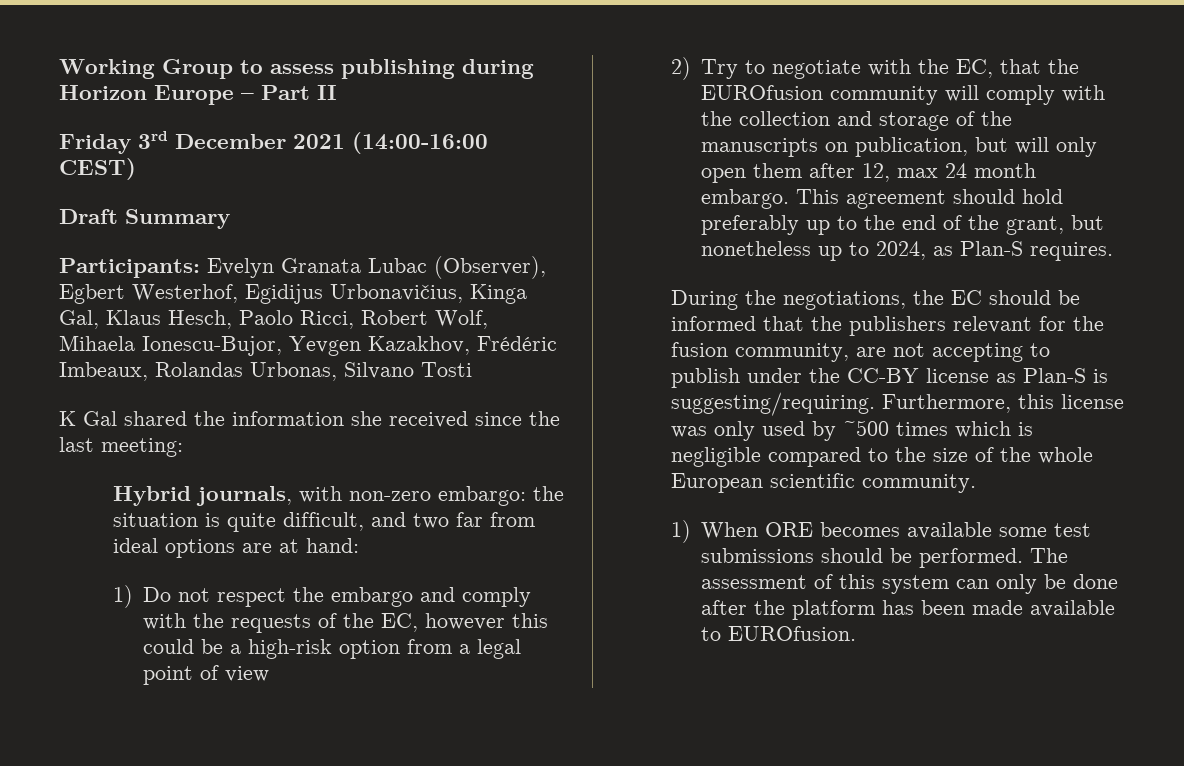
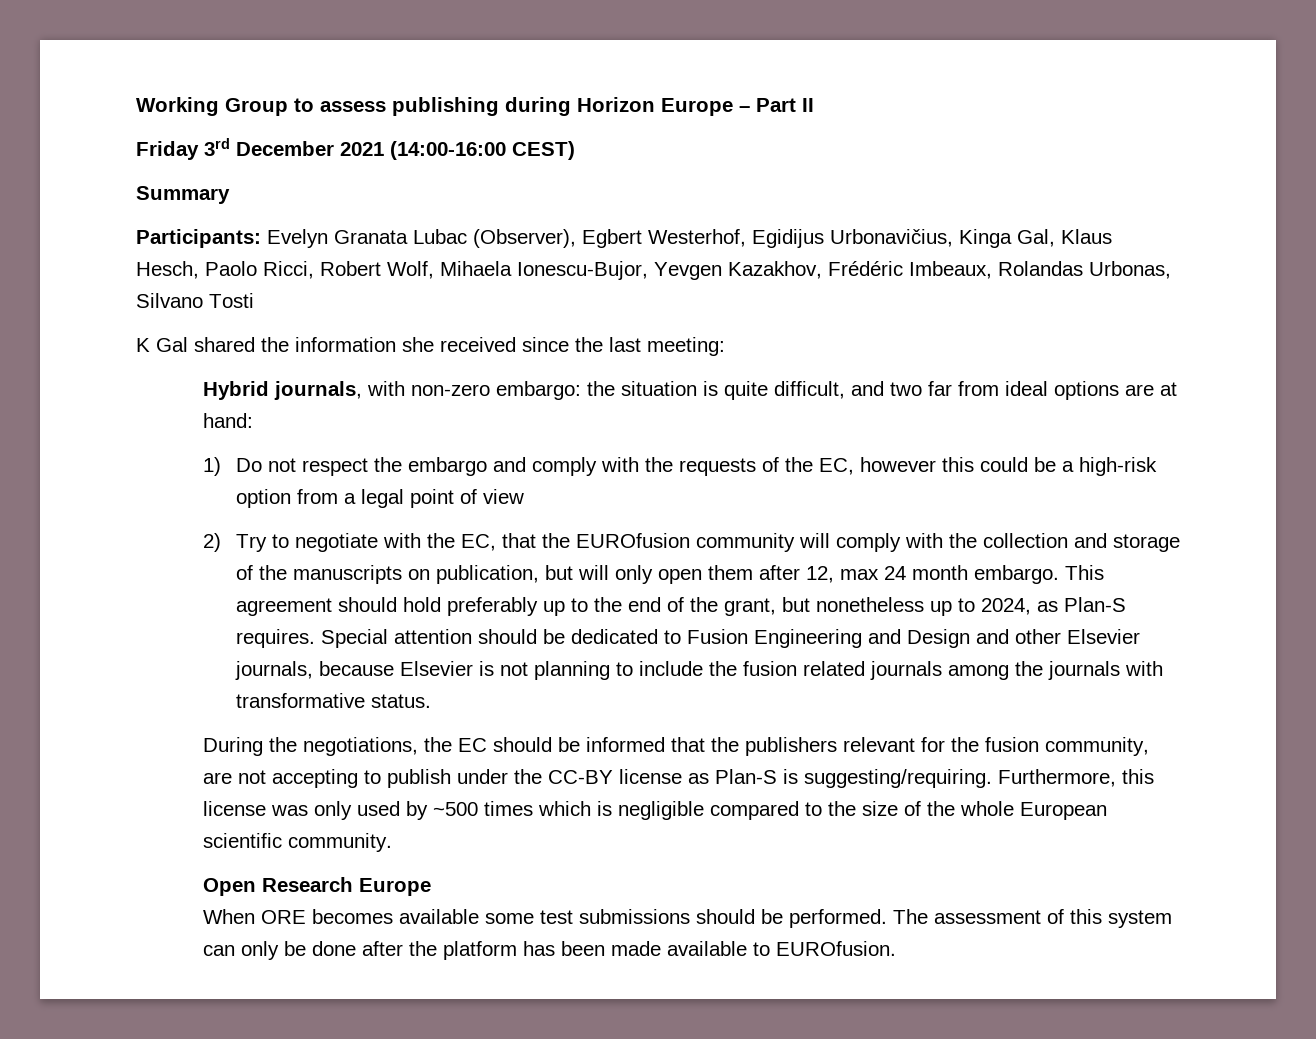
[59,209,118,224] Draft -> (575, 150) none
(1114, 251) none -> [320,629,1140,648] [234,661,1163,680] [235,693,431,708] Special attention should be dedicated to Fusion Engineering and Design and other Elsevier journals, because Elsevier is not planning to include the fusion related journals among the journals with transformative status.
[670,520,691,543] 1) -> [202,877,431,896] Open Research Europe //

